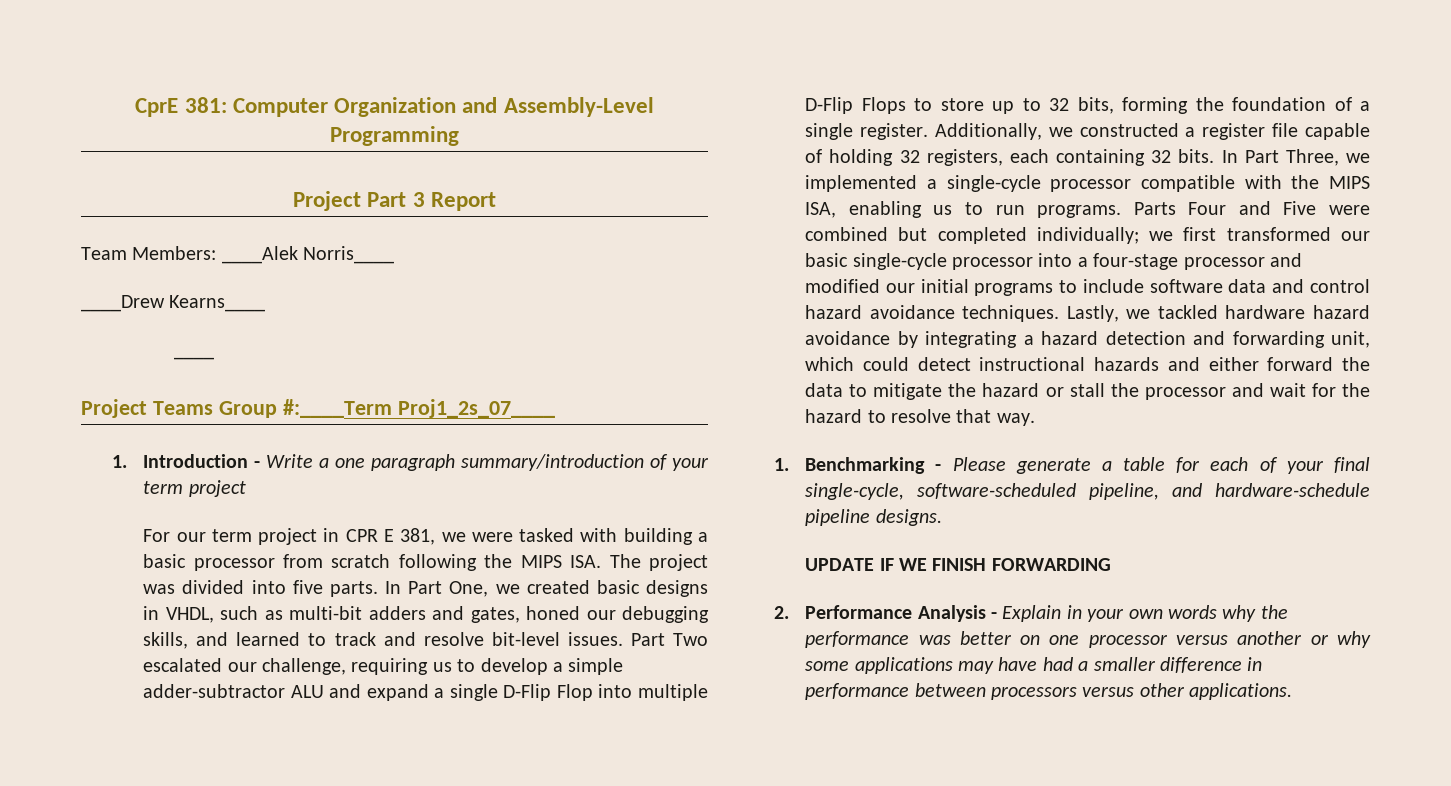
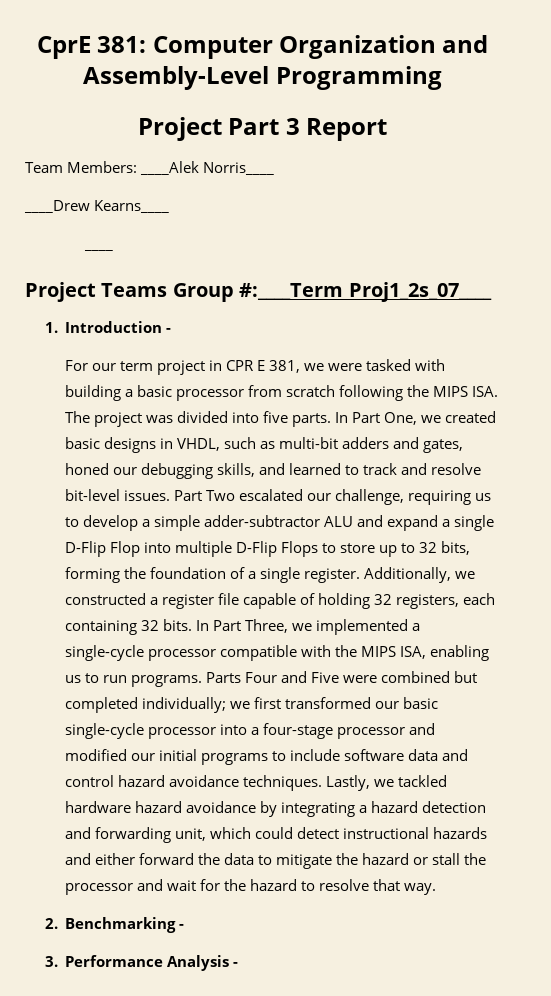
[266,454,709,471] [143,480,246,497] Write a one paragraph summary/introduction of your term project -> (172, 330) none
[774,458,790,471] 1. -> [44,918,58,929] 2.
[952,457,1370,474] [805,483,1370,500] [805,509,942,526] [805,558,1111,571] [774,605,1288,622] [805,631,1371,648] [805,657,1263,674] [805,683,1293,700] Please generate a table for each of your final single-cycle, software-scheduled pipeline, and hardware-schedule pipeline designs. // UPDATE IF WE FINISH FORWARDING // 2. Performance Analysis - Explain in your own words why the performance was better on one processor versus another or why some applications may have had a smaller difference in performance between processors versus other applications. -> [44,955,239,971] // 3. Performance Analysis -

